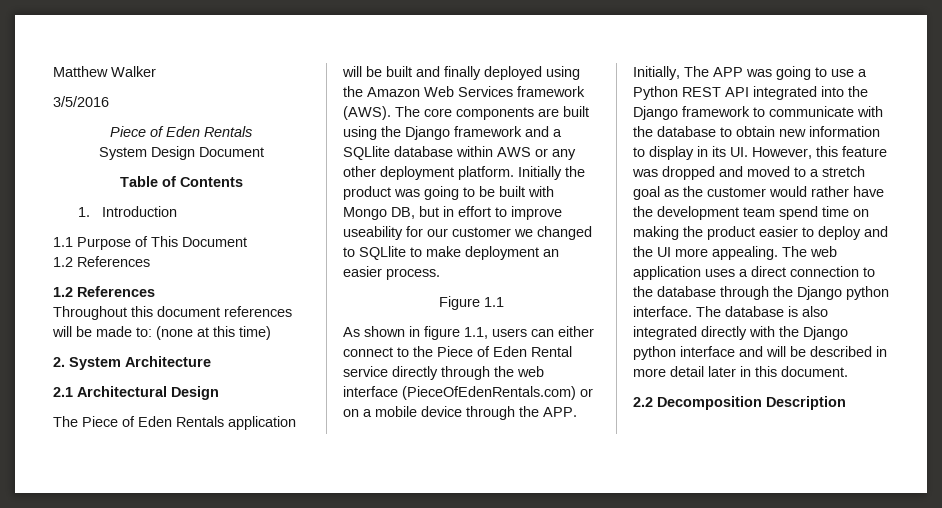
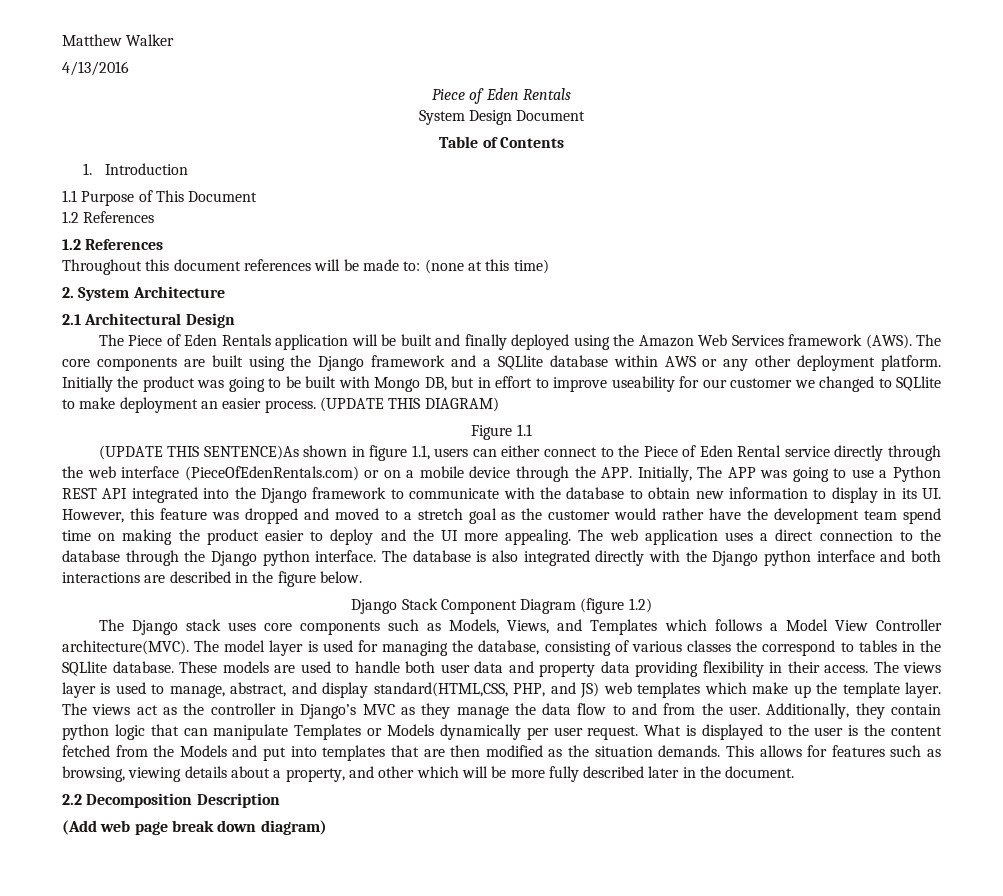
[53,96,109,107] 3/5/2016 -> [62,61,129,76] 4/13/2016
(440, 274) none -> [319,397,499,412] (UPDATE THIS DIAGRAM)
[343,327,360,337] As -> [98,445,299,460] (UPDATE THIS SENTENCE)As
[766,346,887,357] [633,366,704,377] will be described in more detail -> [910,550,941,562] [62,571,362,587] [351,598,652,614] [98,619,942,635] [62,640,941,656] [62,661,941,677] [62,682,942,698] [62,703,942,719] [62,724,943,740] [62,745,941,761] [62,766,645,782] both interactions are described in the figure below. // Django Stack Component Diagram (figure 1.2) // The Django stack uses core components such as Models, Views, and Templates which follows a Model View Controller architecture(MVC). The model layer is used for managing the database, consisting of various classes the correspond to tables in the SQLlite database. These models are used to handle both user data and property data providing flexibility in their access. The views layer is used to manage, abstract, and display standard(HTML,CSS, PHP, and JS) web templates which make up the template layer. The views act as the controller in Django’s MVC as they manage the data flow to and from the user. Additionally, they contain python logic that can manipulate Templates or Models dynamically per user request. What is displayed to the user is the content fetched from the Models and put into templates that are then modified as the situation demands. This allows for features such as browsing, viewing details about a property, and other which will be more fully described
[755,366,777,377] this -> [700,766,722,778] the
(846, 403) none -> [62,820,327,835] // (Add web page break down diagram)

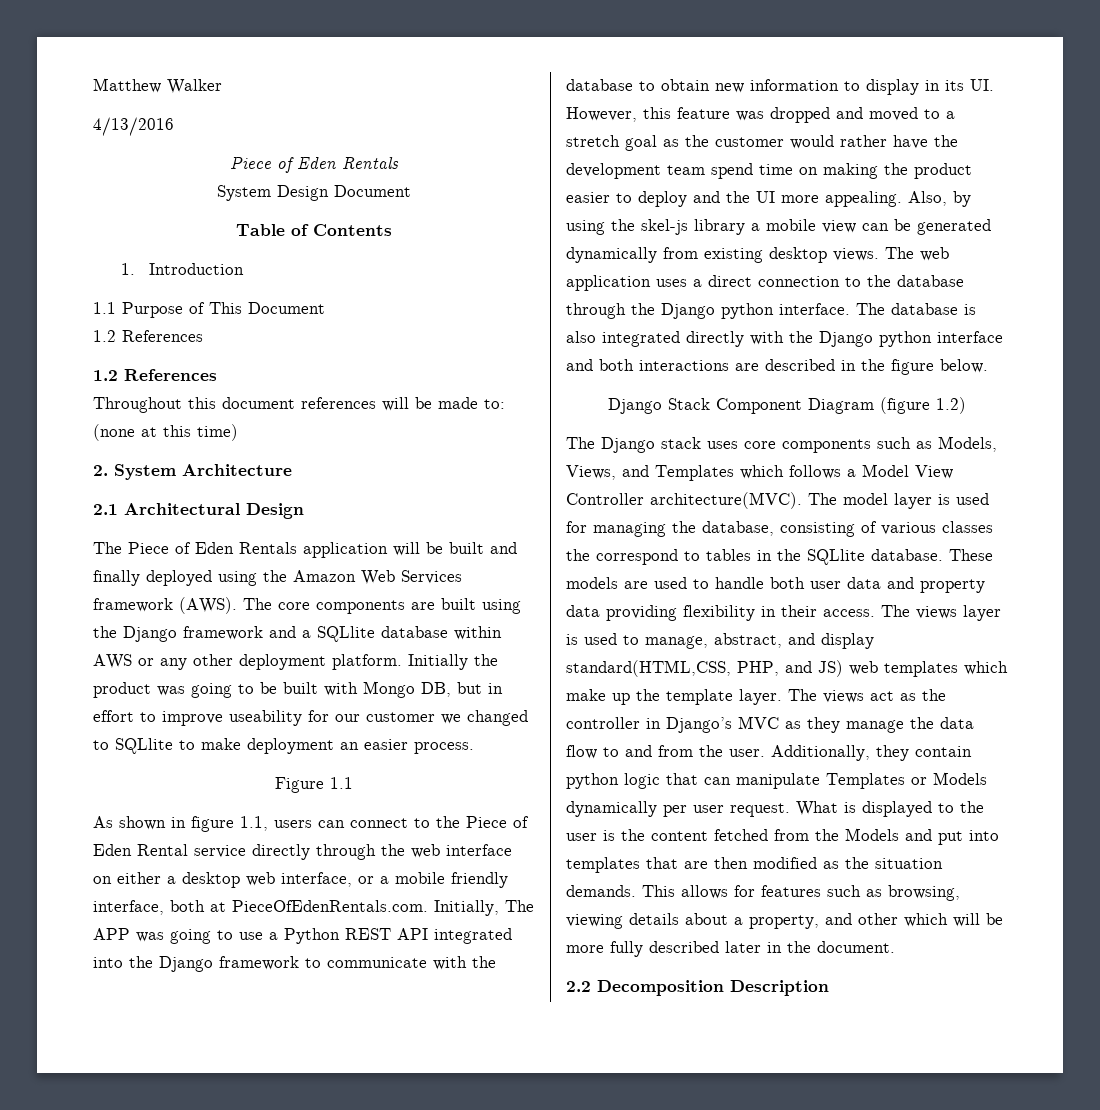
[319,397,499,412] (UPDATE THIS DIAGRAM) -> (474, 748) none
[98,445,299,460] (UPDATE THIS SENTENCE)As -> [93,816,113,828] As
[501,445,541,457] either -> (345, 824) none
[184,466,633,482] (PieceOfEdenRentals.com) or on a mobile device through the APP. -> [93,872,508,888] [93,900,428,915] on either a desktop web interface, or a mobile friendly interface, both at PieceOfEdenRentals.com.
(572, 537) none -> [908,191,971,207] [566,219,991,235] [566,247,879,263] Also, by using the skel-js library a mobile view can be generated dynamically from existing desktop views.
[62,820,327,835] // (Add web page break down diagram) -> (829, 988) none

